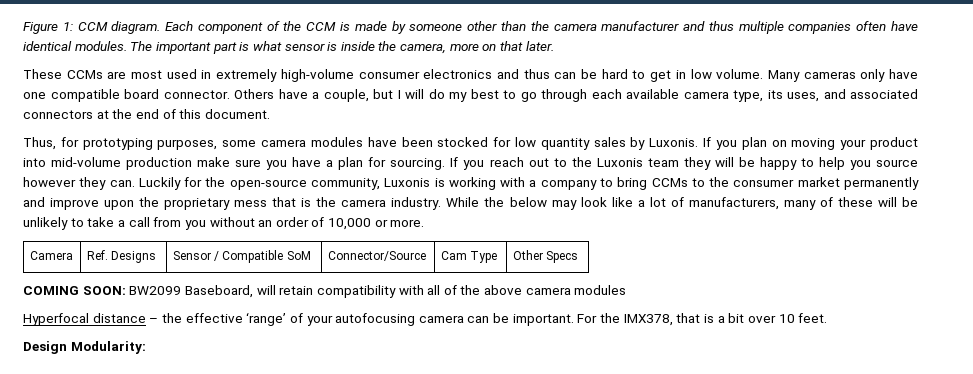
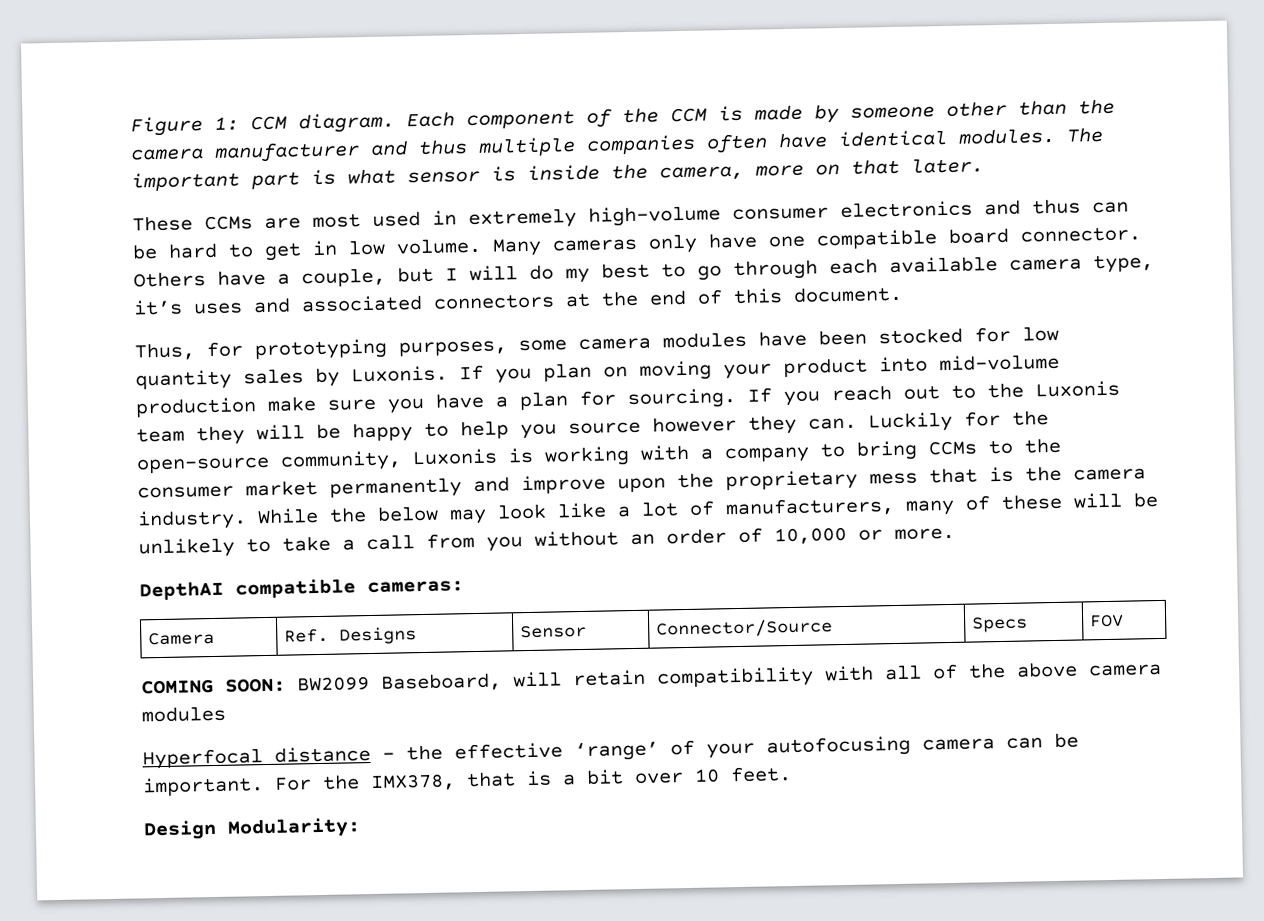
[767,90,819,102] its uses, -> [133,299,243,316] it’s uses
(425, 223) none -> [139,578,464,601] // DepthAI compatible cameras:
[214,250,311,263] [327,251,426,261] [440,251,498,263] [512,250,579,263] / Compatible SoM | Connector/Source | Cam Type | Other Specs -> [656,618,834,639] [972,616,1029,633] [1090,614,1125,628] | Connector/Source | Specs | FOV

